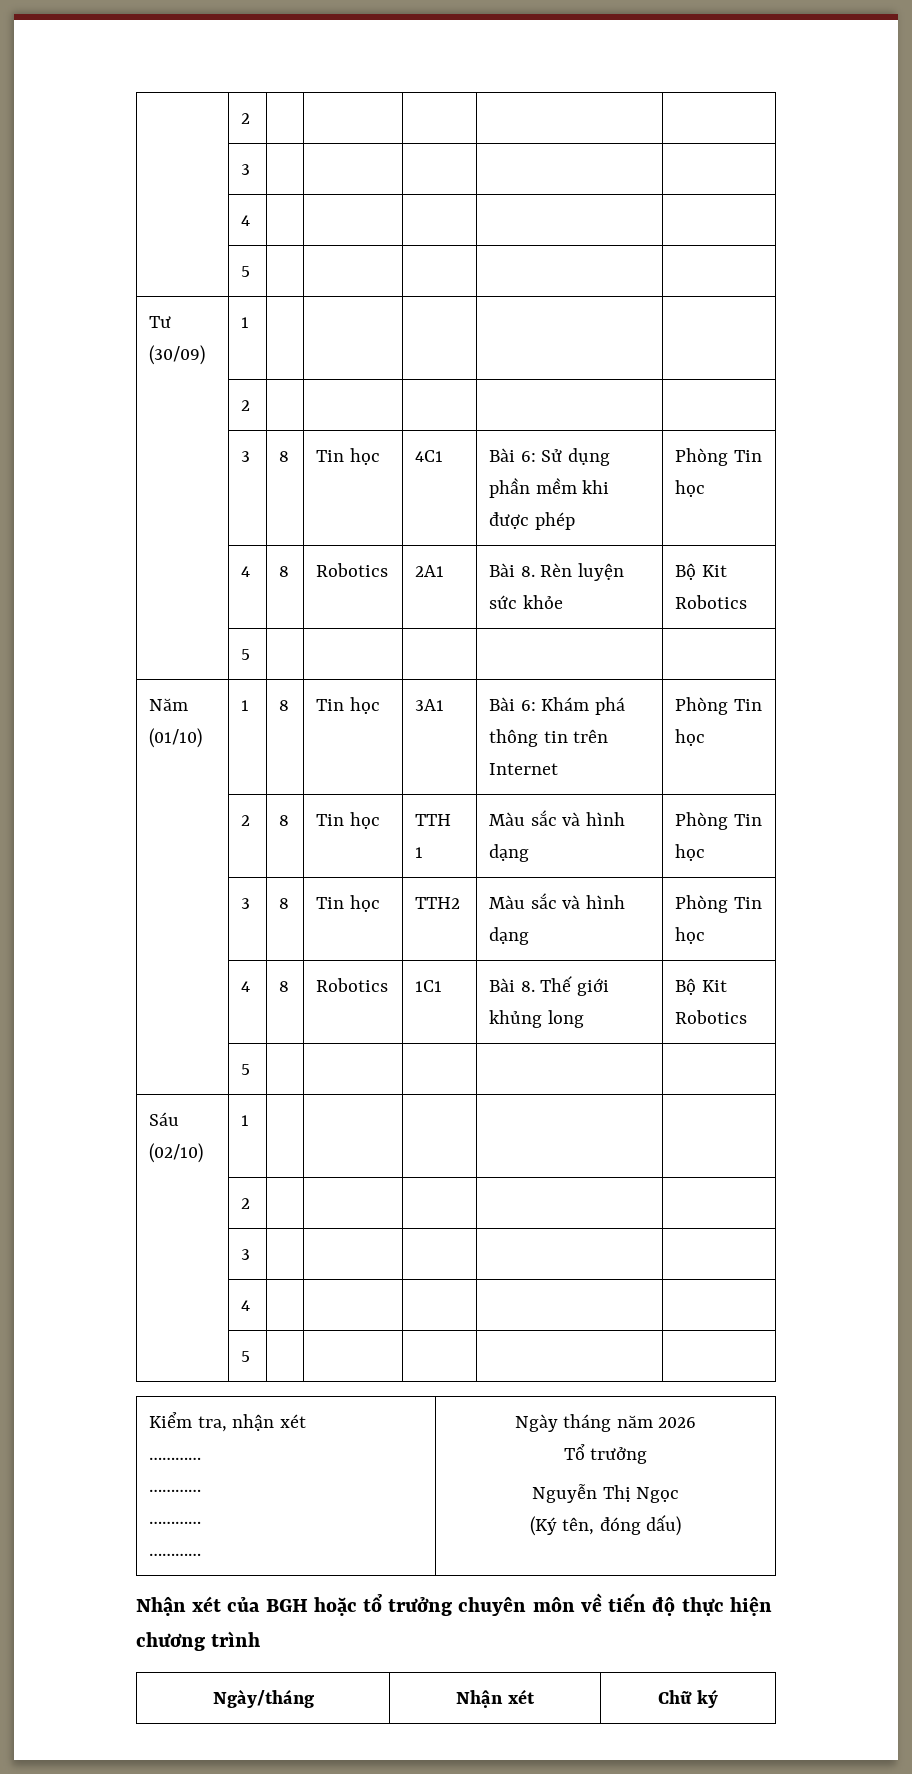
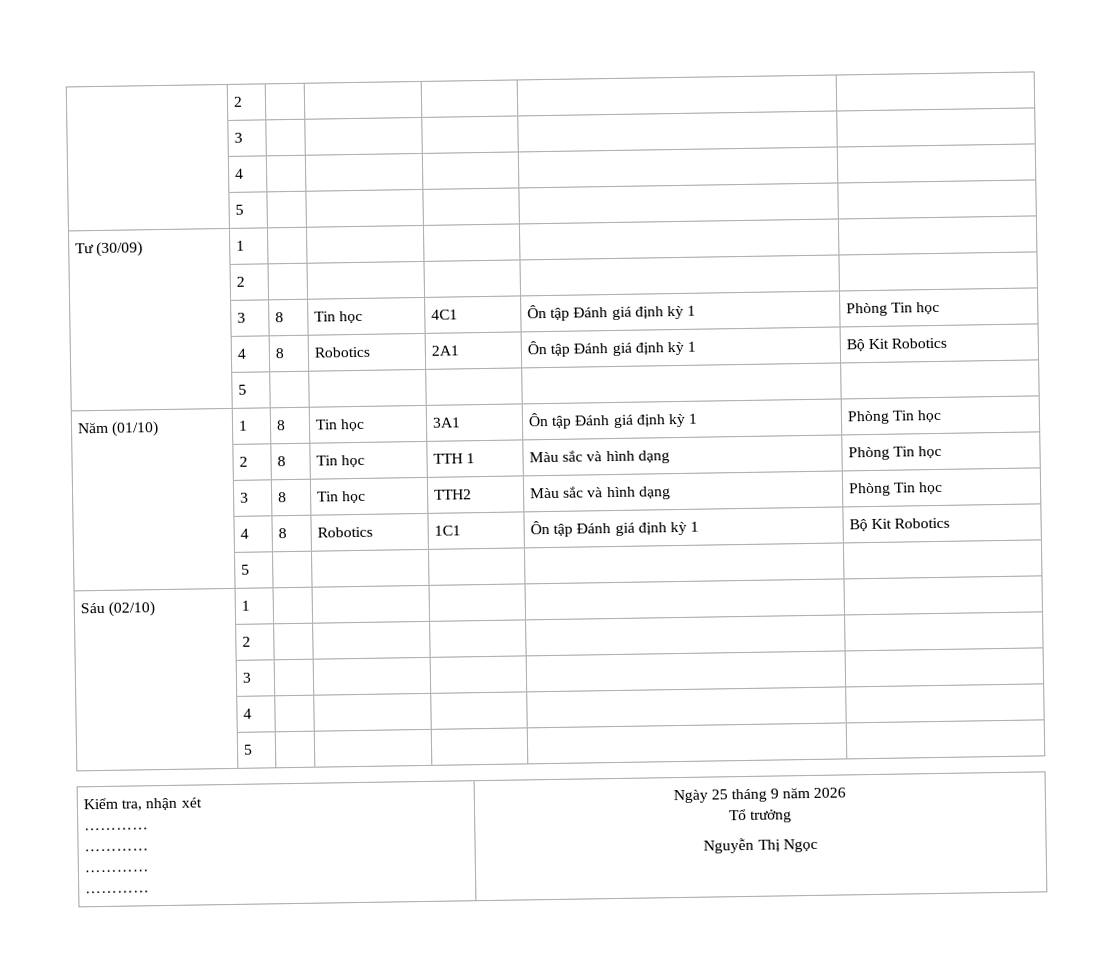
[489,448,610,466] [489,478,610,498] [489,512,575,530] Bài 6: Sử dụng phần mềm khi được phép -> [527,305,697,321] Ôn tập Đánh giá định kỳ 1
[489,563,624,581] [489,595,563,609] Bài 8. Rèn luyện sức khỏe -> [527,341,697,357] Ôn tập Đánh giá định kỳ 1
[489,697,625,715] [489,729,609,747] [489,763,559,775] Bài 6: Khám phá thông tin trên Internet -> [528,413,699,429] Ôn tập Đánh giá định kỳ 1
[489,976,609,996] [489,1010,584,1028] Bài 8. Thế giới khủng long -> [530,520,700,537] Ôn tập Đánh giá định kỳ 1
[563,1414,612,1432] tháng -> [710,788,780,803] 25 tháng 9
[529,1515,682,1536] [136,1593,772,1616] [136,1631,261,1651] [212,1689,314,1708] [456,1689,535,1708] [658,1689,718,1708] // (Ký tên, đóng dấu) // Nhận xét của BGH hoặc tổ trưởng chuyên môn về tiến độ thực hiện chương trình // Ngày/tháng | Nhận xét | Chữ ký -> (818, 845) none

